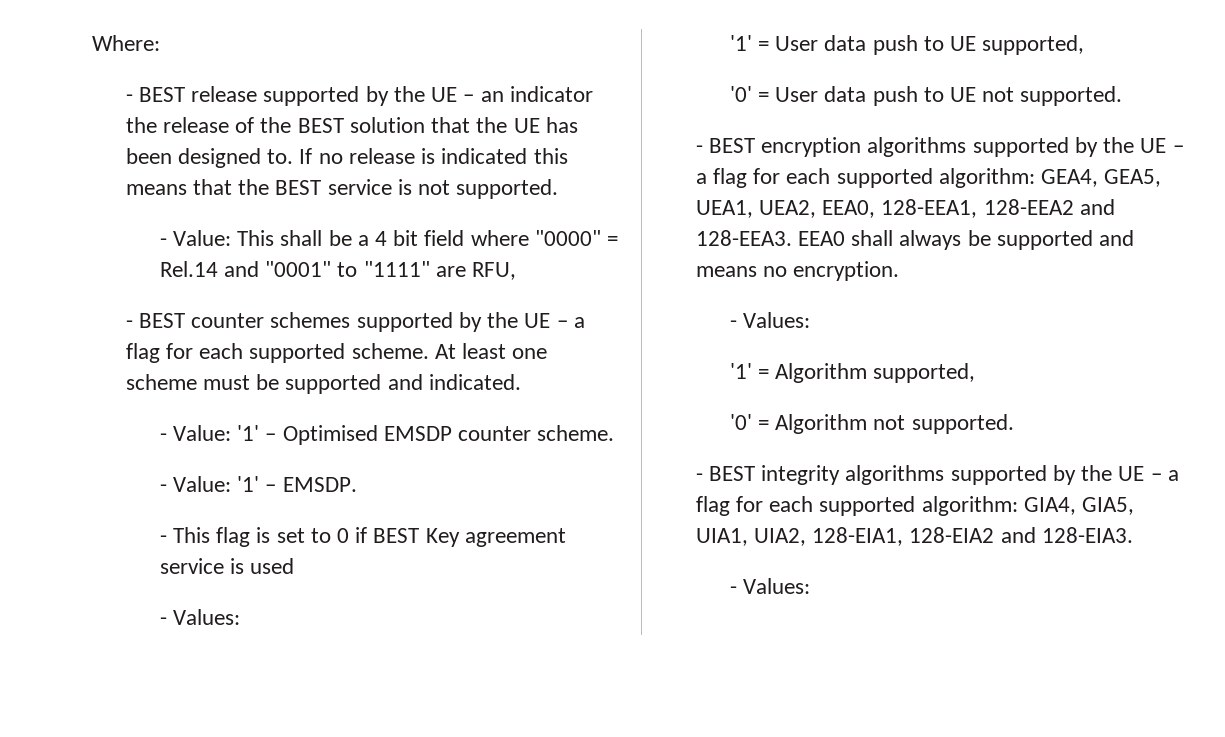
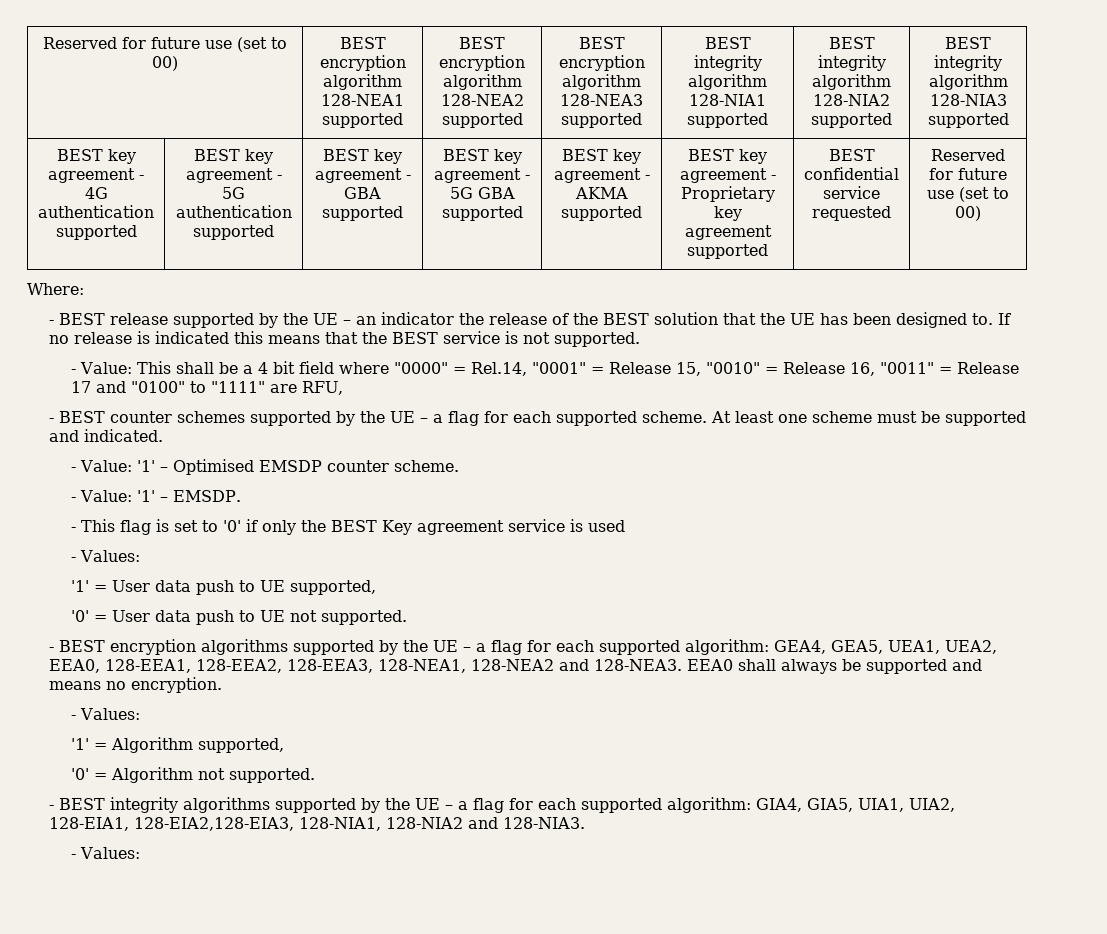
(92, 43) none -> [43,37,287,52] [152,56,178,71] [339,37,386,49] [319,55,406,71] [323,74,402,90] [321,94,404,106] [322,113,403,128] [459,37,505,49] [439,55,525,71] [442,74,522,90] [440,94,524,106] [441,113,523,128] [578,37,625,49] [558,55,645,71] [562,74,641,90] [560,94,643,106] [561,113,642,128] [704,37,751,49] [693,55,762,71] [688,74,767,90] [689,94,766,106] [687,113,768,128] [828,37,875,49] [817,55,886,71] [812,74,891,90] [813,94,890,106] [811,113,892,128] [945,37,991,49] [934,55,1002,71] [928,74,1008,90] [929,94,1007,106] [927,113,1009,128] [56,149,136,164] [48,168,144,183] [84,187,108,199] [38,205,154,218] [55,225,137,240] [194,149,273,164] [185,168,282,183] [222,187,245,199] [175,205,292,218] [193,225,274,240] [323,149,402,164] [314,168,411,183] [344,187,381,199] [322,206,403,221] [442,149,522,164] [434,168,530,183] [449,187,515,199] [441,206,523,221] [562,149,641,164] [553,168,650,183] [574,187,628,199] [561,206,642,221] [688,149,767,164] [679,168,776,183] [680,186,775,202] [713,206,742,221] [684,225,772,240] [687,244,768,259] [828,149,875,161] [804,167,899,180] [823,186,880,199] [812,206,891,221] [931,149,1005,161] [929,168,1007,180] [927,187,1009,202] [955,206,981,221] Reserved for future use (set to 00) | BEST encryption algorithm 128-NEA1 supported | BEST encryption algorithm 128-NEA2 supported | BEST encryption algorithm 128-NEA3 supported | BEST integrity algorithm 128-NIA1 supported | BEST integrity algorithm 128-NIA2 supported | BEST integrity algorithm 128-NIA3 supported // BEST key agreement - 4G authentication supported | BEST key agreement - 5G authentication supported | BEST key agreement - GBA supported | BEST key agreement - 5G GBA supported | BEST key agreement - AKMA supported | BEST key agreement - Proprietary key agreement supported | BEST confidential service requested | Reserved for future use (set to 00) //
[159,261,332,277] Rel.14 and "0001" -> [471,362,1020,376] [71,381,186,393] Rel.14, "0001" = Release 15, "0010" = Release 16, "0011" = Release 17 and "0100"
[336,527,368,543] 0 if -> [223,519,327,535] '0' if only the
[983,199,1115,215] [695,230,792,246] 128-EEA2 and 128-EEA3. -> [196,659,683,673] 128-EEA2, 128-EEA3, 128-NEA1, 128-NEA2 and 128-NEA3.
[909,527,1133,543] 128-EIA2 and 128-EIA3. -> [134,817,586,831] 128-EIA2,128-EIA3, 128-NIA1, 128-NIA2 and 128-NIA3.

